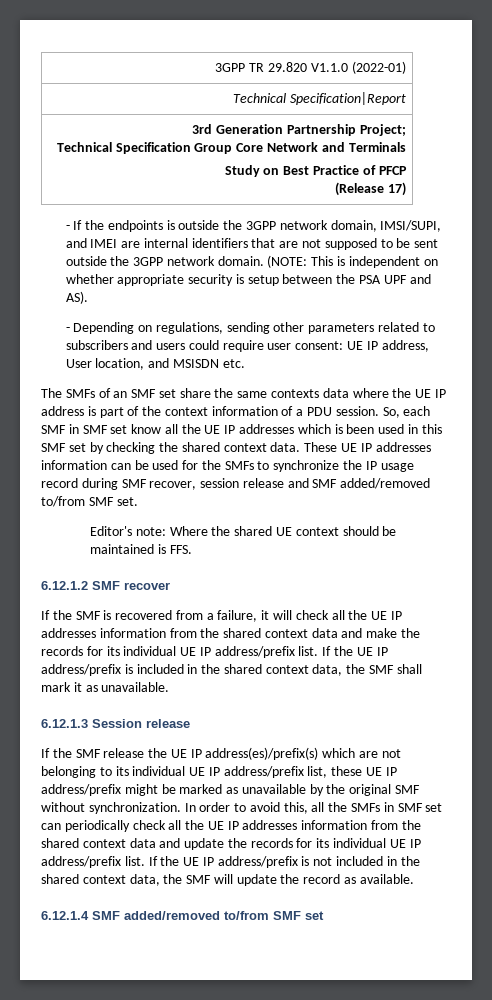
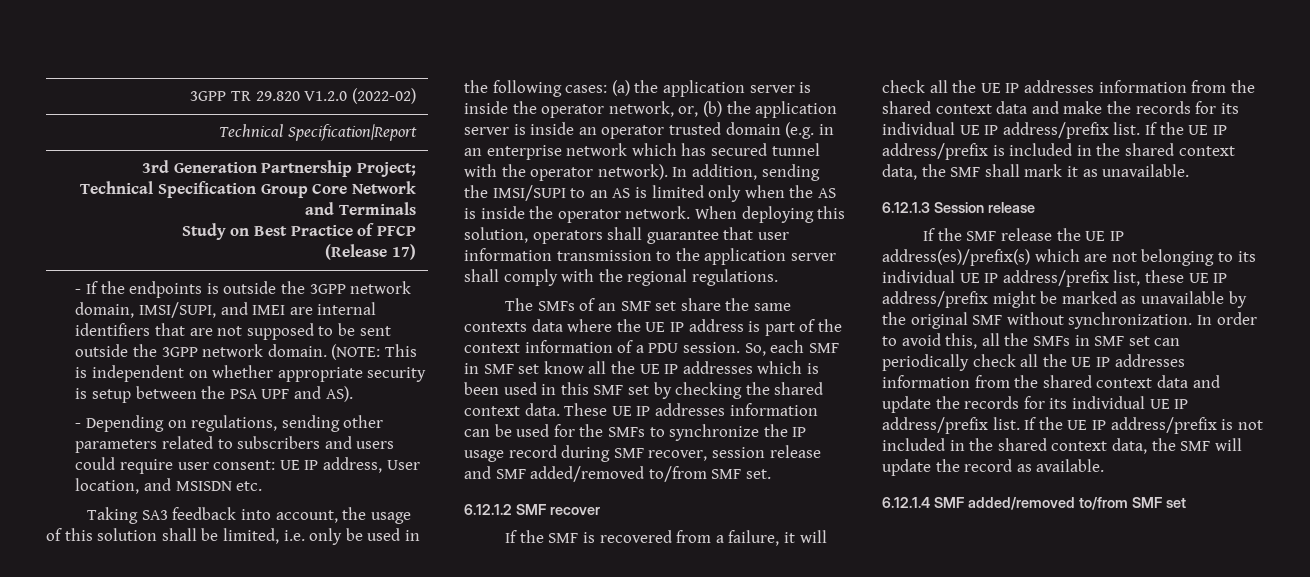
[310,61,406,74] V1.1.0 (2022-01) -> [304,88,416,104] V1.2.0 (2022-02)
(245, 363) none -> [87,507,411,524] [46,528,420,545] [464,80,812,97] [464,101,838,118] [464,122,834,139] [464,143,820,160] [464,164,820,181] [464,185,836,202] [464,206,846,223] [464,227,789,244] [464,248,836,265] [464,269,778,286] // Taking SA3 feedback into account, the usage of this solution shall be limited, i.e. only be used in the following cases: (a) the application server is inside the operator network, or, (b) the application server is inside an operator trusted domain (e.g. in an enterprise network which has secured tunnel with the operator network). In addition, sending the IMSI/SUPI to an AS is limited only when the AS is inside the operator network. When deploying this solution, operators shall guarantee that user information transmission to the application server shall comply with the regional regulations.
[90,526,397,536] [90,544,192,554] // Editor's note: Where the shared UE context should be maintained is FFS. -> (771, 474) none

